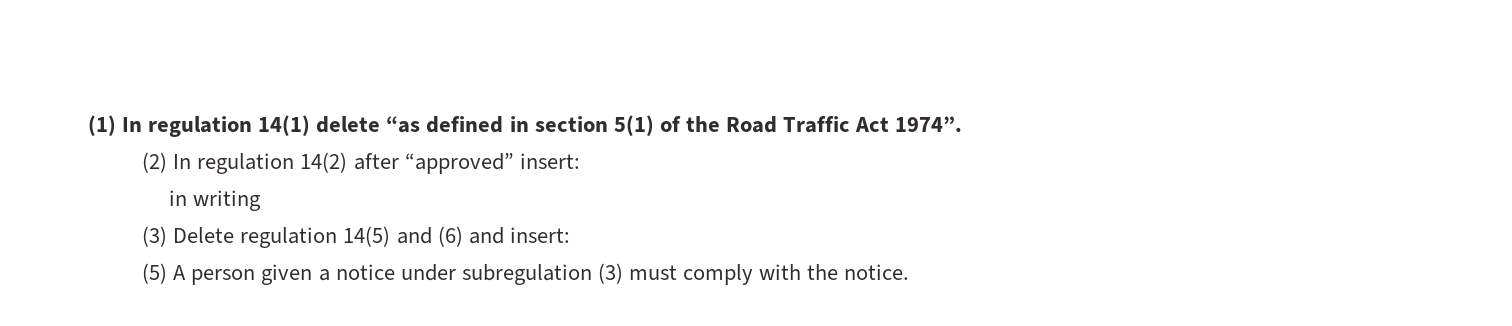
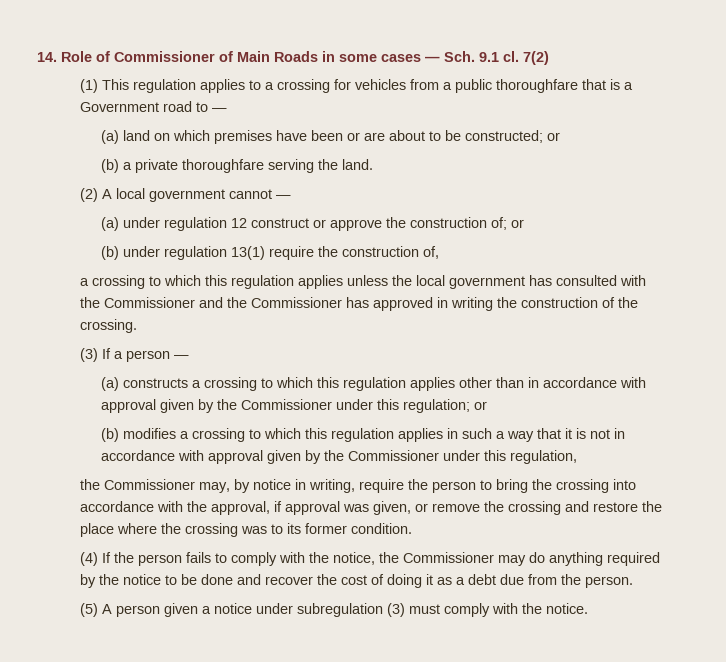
[88,115,963,137] [142,152,580,174] [169,190,262,211] [142,226,570,248] (1) In regulation 14(1) delete “as defined in section 5(1) of the Road Traffic Act 1974”. // (2) In regulation 14(2) after “approved” insert: // in writing // (3) Delete regulation 14(5) and (6) and insert: -> [37,51,549,65] [79,79,633,93] [79,101,227,112] [101,130,561,144] [101,159,374,173] [79,188,291,202] [101,217,525,231] [101,246,440,260] [79,275,646,289] [79,297,638,311] [79,319,137,333] [79,348,189,362] [101,377,647,391] [101,399,488,413] [101,428,626,442] [101,450,578,464] [79,479,636,493] [79,501,662,515] [79,523,412,537] [79,552,660,566] [79,574,633,588] 14. Role of Commissioner of Main Roads in some cases — Sch. 9.1 cl. 7(2) // (1) This regulation applies to a crossing for vehicles from a public thoroughfare that is a Government road to — // (a) land on which premises have been or are about to be constructed; or // (b) a private thoroughfare serving the land. // (2) A local government cannot — // (a) under regulation 12 construct or approve the construction of; or // (b) under regulation 13(1) require the construction of, // a crossing to which this regulation applies unless the local government has consulted with the Commissioner and the Commissioner has approved in writing the construction of the crossing. // (3) If a person — // (a) constructs a crossing to which this regulation applies other than in accordance with approval given by the Commissioner under this regulation; or // (b) modifies a crossing to which this regulation applies in such a way that it is not in accordance with approval given by the Commissioner under this regulation, // the Commissioner may, by notice in writing, require the person to bring the crossing into accordance with the approval, if approval was given, or remove the crossing and restore the place where the crossing was to its former condition. // (4) If the person fails to comply with the notice, the Commissioner may do anything required by the notice to be done and recover the cost of doing it as a debt due from the person.

